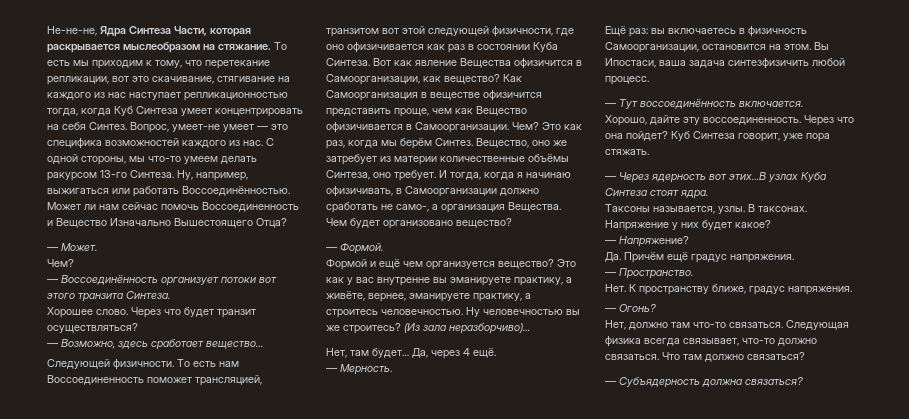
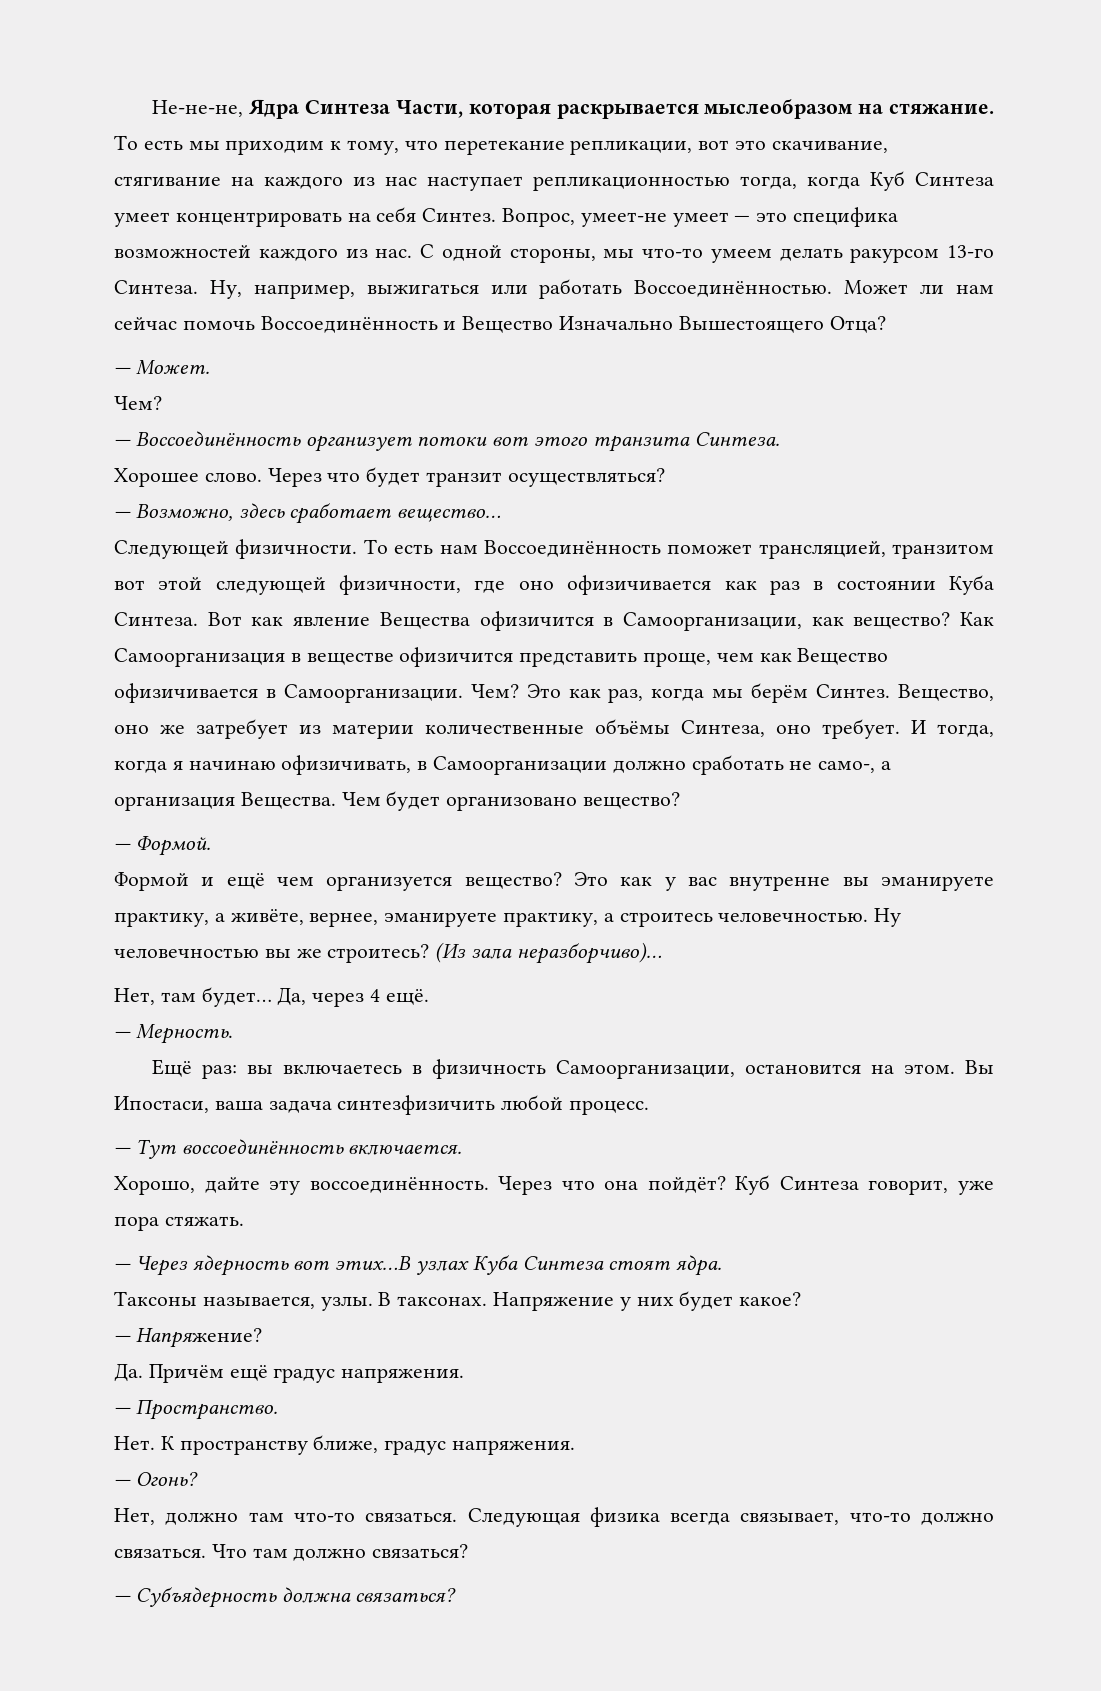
[202,202,299,212] Воссоединенность -> [260,316,438,333] Воссоединённость
[47,375,144,385] Воссоединенность -> [483,540,661,557] Воссоединённость
[703,117,801,125] воссоединенность. -> [309,1177,489,1193] воссоединённость.
[626,131,668,141] пойдет? -> [647,1176,726,1193] пойдёт?

